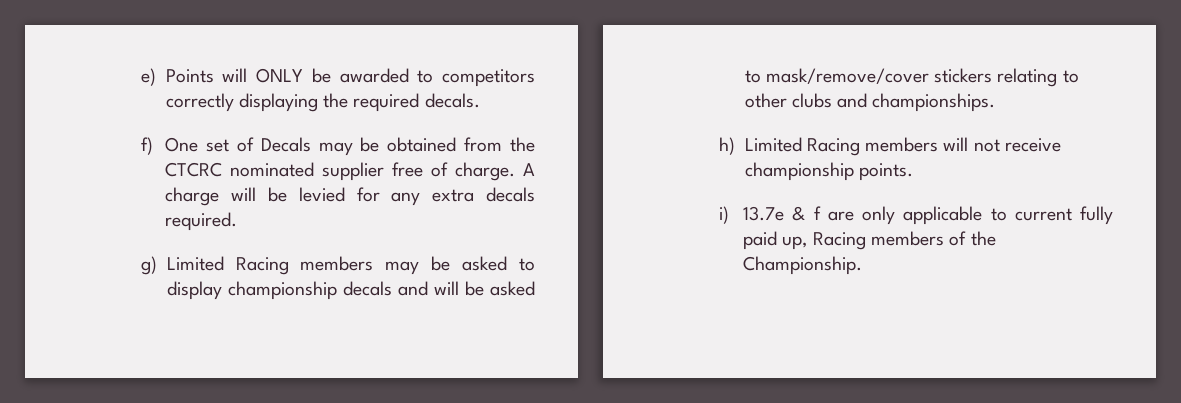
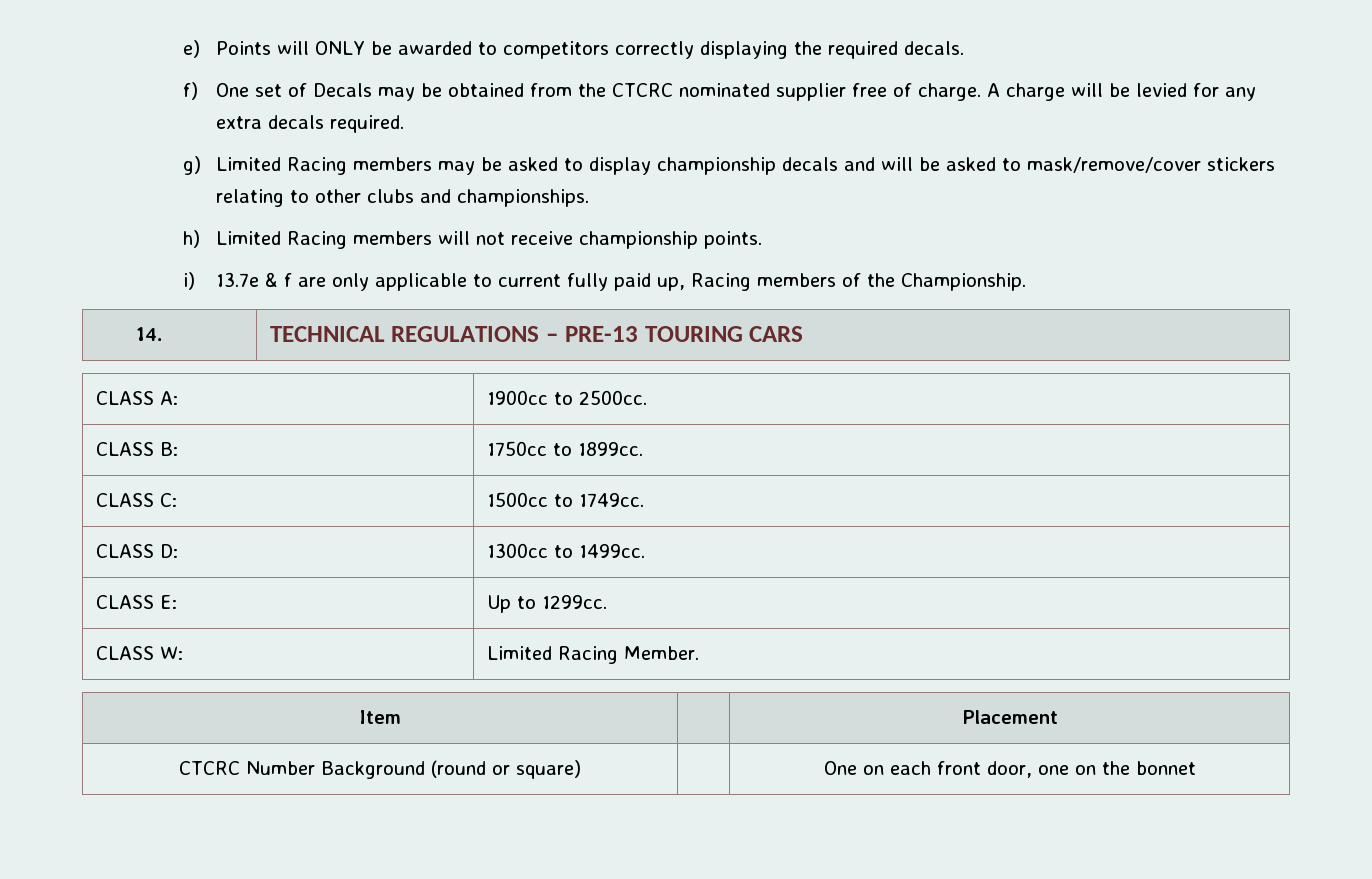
(863, 265) none -> [135,327,163,341] [269,326,804,342] [95,391,178,405] [486,390,647,405] [95,442,178,456] [486,441,643,456] [95,493,177,507] [486,492,644,507] [95,544,178,558] [486,543,645,558] [95,595,177,609] [486,595,607,613] [95,646,183,660] [486,646,699,664] [359,710,401,724] [961,710,1058,724] [179,760,581,779] [823,761,1196,778] // 14. | TECHNICAL REGULATIONS – PRE-13 TOURING CARS // CLASS A: | 1900cc to 2500cc. // CLASS B: | 1750cc to 1899cc. // CLASS C: | 1500cc to 1749cc. // CLASS D: | 1300cc to 1499cc. // CLASS E: | Up to 1299cc. // CLASS W: | Limited Racing Member. // Item | | Placement // CTCRC Number Background (round or square) | | One on each front door, one on the bonnet

